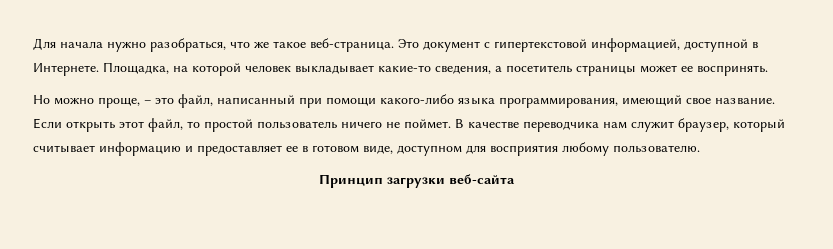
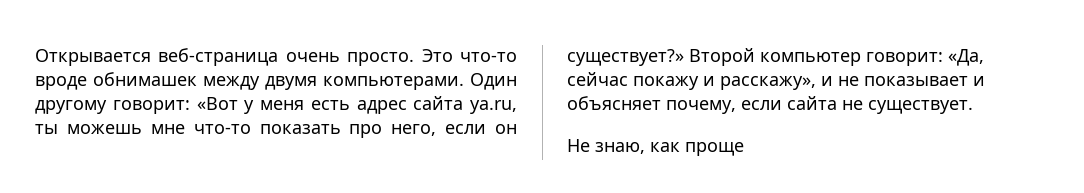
[33,38,758,52] [33,62,768,76] [33,94,775,108] [33,118,785,132] [33,142,700,156] [319,174,515,188] Для начала нужно разобраться, что же такое веб-страница. Это документ с гипертекстовой информацией, доступной в Интернете. Площадка, на которой человек выкладывает какие-то сведения, а посетитель страницы может ее воспринять. // Но можно проще, – это файл, написанный при помощи какого-либо языка программирования, имеющий свое название. Если открыть этот файл, то простой пользователь ничего не поймет. В качестве переводчика нам служит браузер, который считывает информацию и предоставляет ее в готовом виде, доступном для восприятия любому пользователю. // Принцип загрузки веб-сайта -> [35,48,517,66] [35,72,517,90] [35,96,517,114] [35,124,517,138] [567,48,984,66] [567,72,985,90] [567,96,973,114] [567,139,744,156] Открывается веб-страница очень просто. Это что-то вроде обнимашек между двумя компьютерами. Один другому говорит: «Вот у меня есть адрес сайта ya.ru, ты можешь мне что-то показать про него, если он существует?» Второй компьютер говорит: «Да, сейчас покажу и расскажу», и не показывает и объясняет почему, если сайта не существует. // Не знаю, как проще

